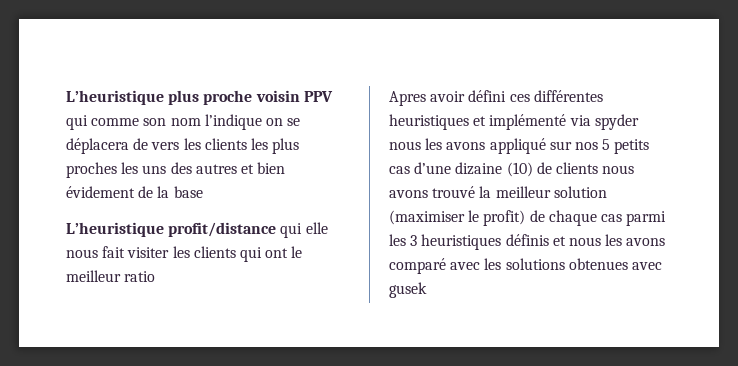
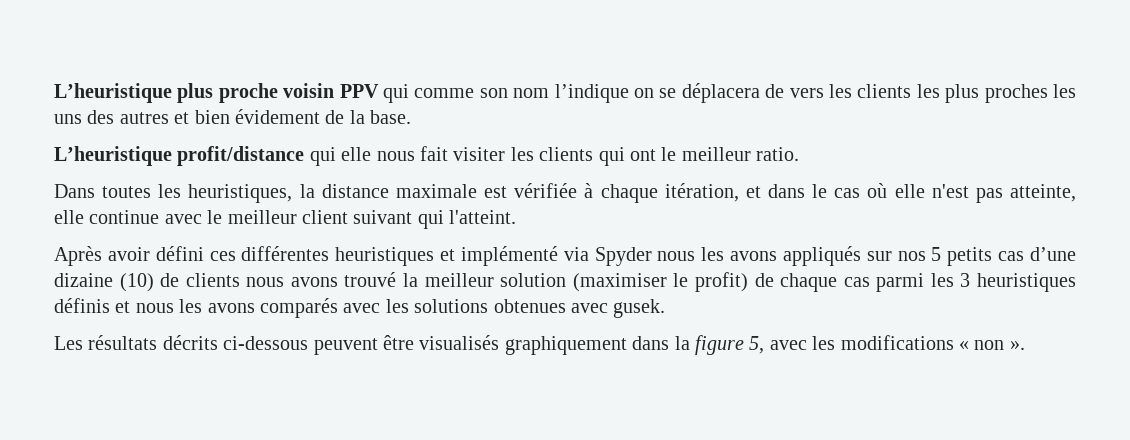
[173,186,203,198] base -> [370,110,412,124] base.
[124,271,156,282] [389,91,426,106] ratio // Apres -> [756,147,800,161] [54,183,1076,203] [54,210,517,229] [54,246,102,266] ratio. // Dans toutes les heuristiques, la distance maximale est vérifiée à chaque itération, et dans le cas où elle n'est pas atteinte, elle continue avec le meilleur client suivant qui l'atteint. // Après
[594,114,639,130] [389,138,546,154] spyder nous les avons appliqué -> [594,246,861,266] Spyder nous les avons appliqués
[389,258,446,274] comparé -> [260,298,338,318] comparés
[389,282,427,298] gusek -> [613,299,666,318] [54,335,1025,355] gusek. // Les résultats décrits ci-dessous peuvent être visualisés graphiquement dans la figure 5, avec les modifications « non ».

